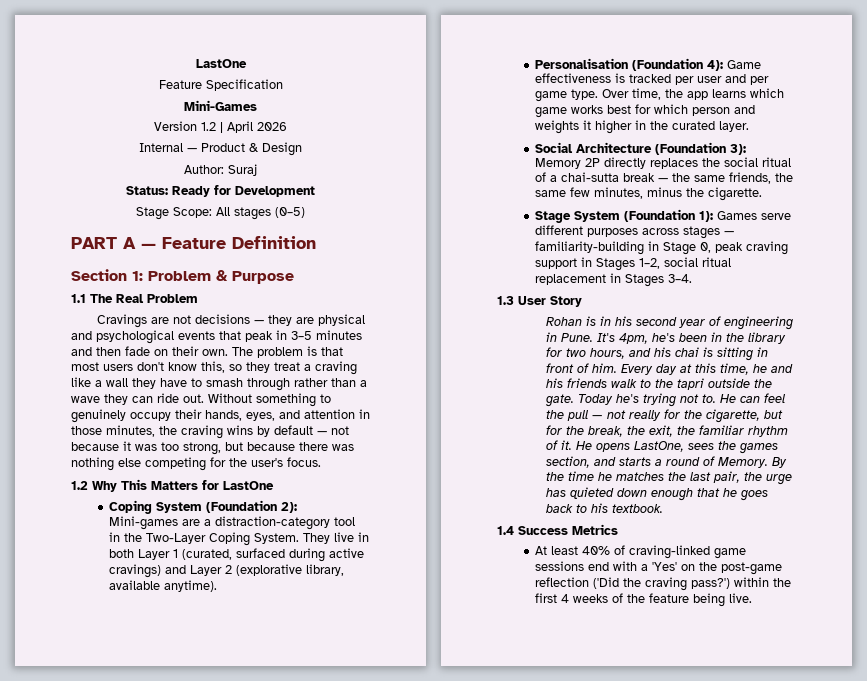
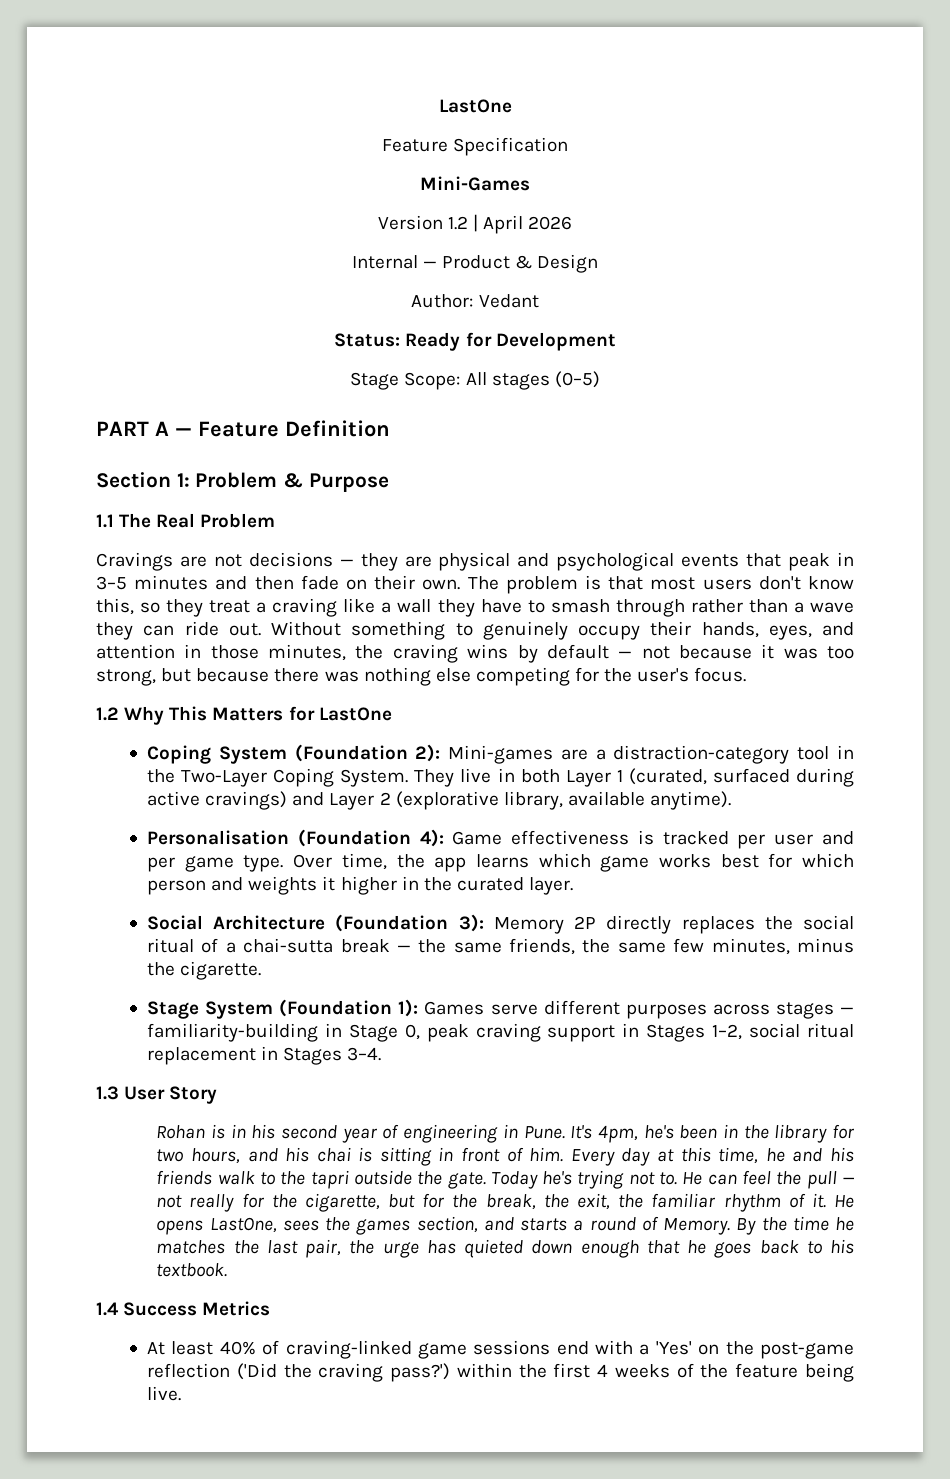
[228,164,257,176] Suraj -> [478,294,539,308] Vedant

